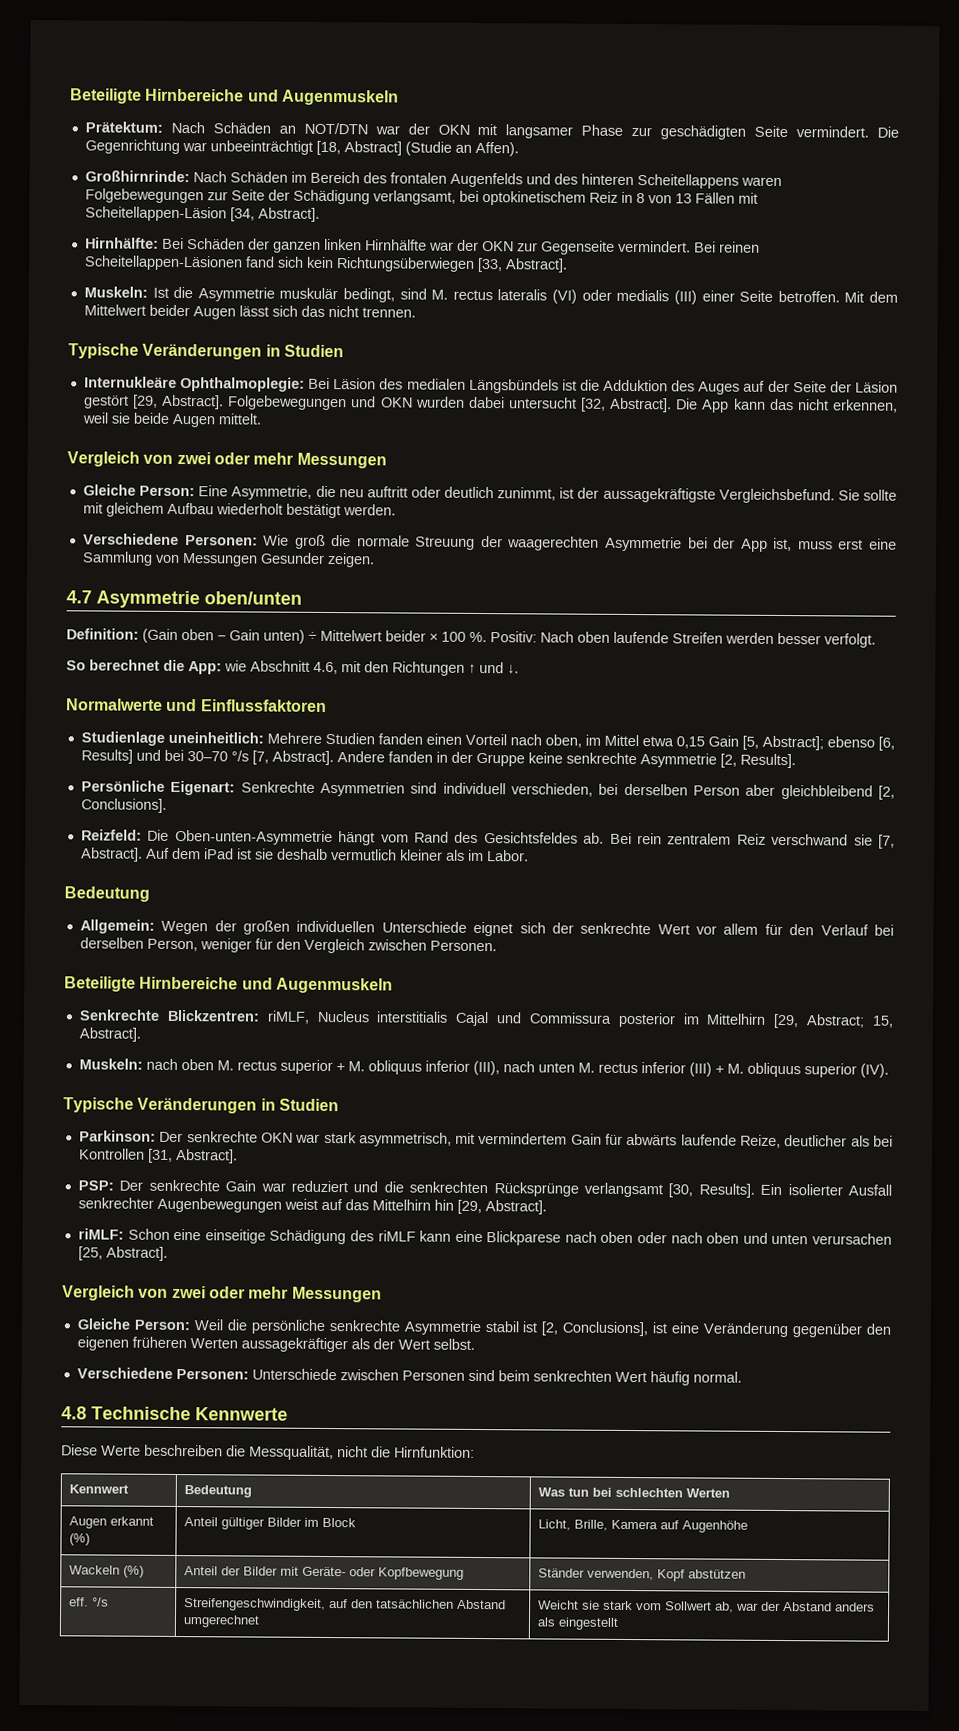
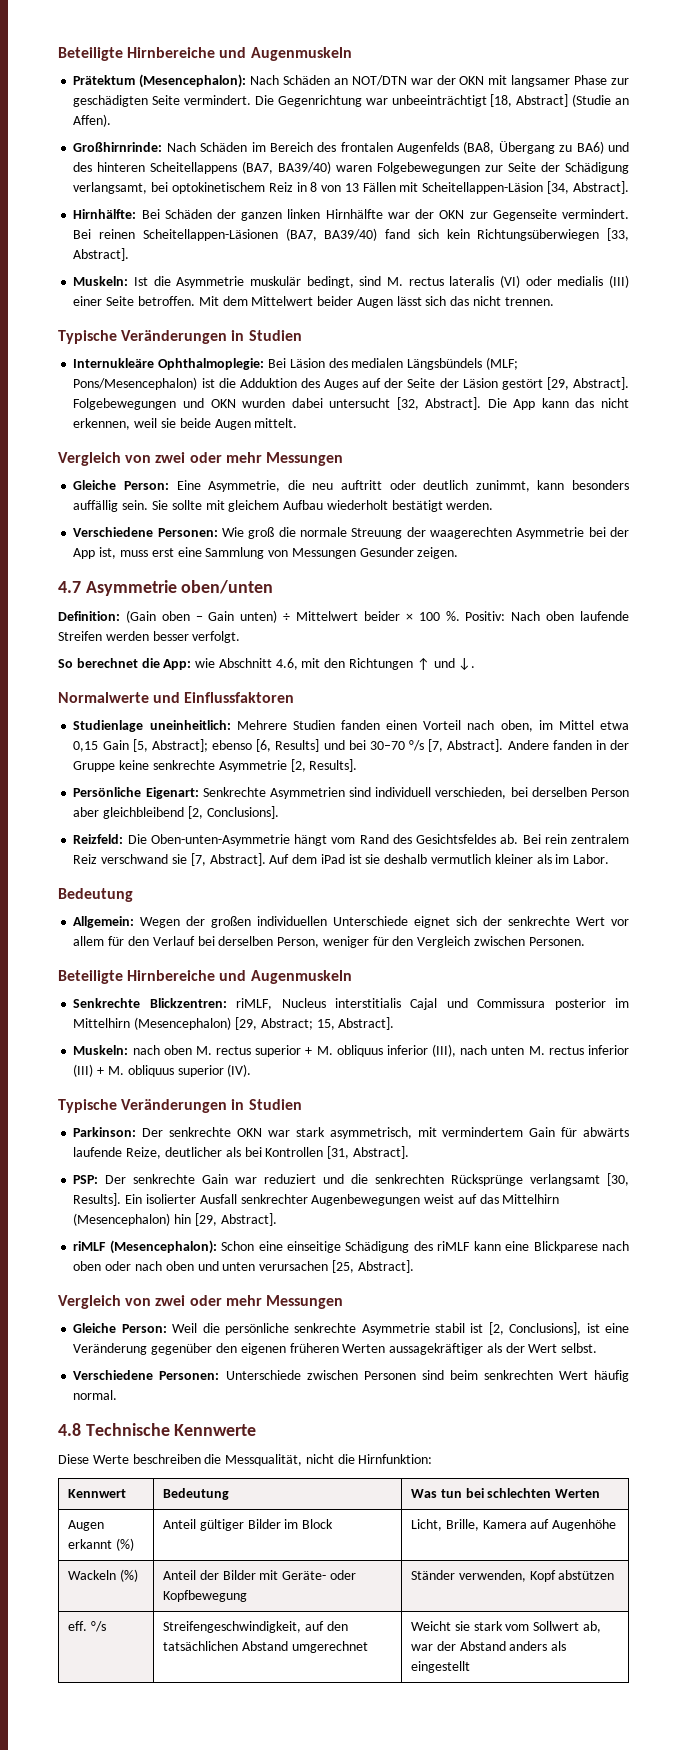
[70,88,399,106] [84,121,163,133] Beteiligte Hirnbereiche und Augenmuskeln // Prätektum: -> [58,47,352,61] [73,74,247,88] Beteiligte Hirnbereiche und Augenmuskeln // Prätektum (Mesencephalon):
(523, 180) none -> [463,141,604,154] (BA8, Übergang zu BA6)
(739, 181) none -> [242,161,332,174] (BA7, BA39/40)
(243, 263) none -> [285,228,378,241] (BA7, BA39/40)
(559, 386) none -> [485,357,518,370] [73,377,198,390] (MLF; Pons/Mesencephalon)
[559,487,835,504] ist der aussagekräftigste Vergleichsbefund. -> [537,480,630,490] [73,500,149,512] kann besonders auffällig sein.
(767, 1019) none -> [134,1017,232,1030] (Mesencephalon)
(431, 1205) none -> [73,1213,171,1226] (Mesencephalon)
[77,1228,124,1240] riMLF: -> [73,1240,217,1254] riMLF (Mesencephalon):

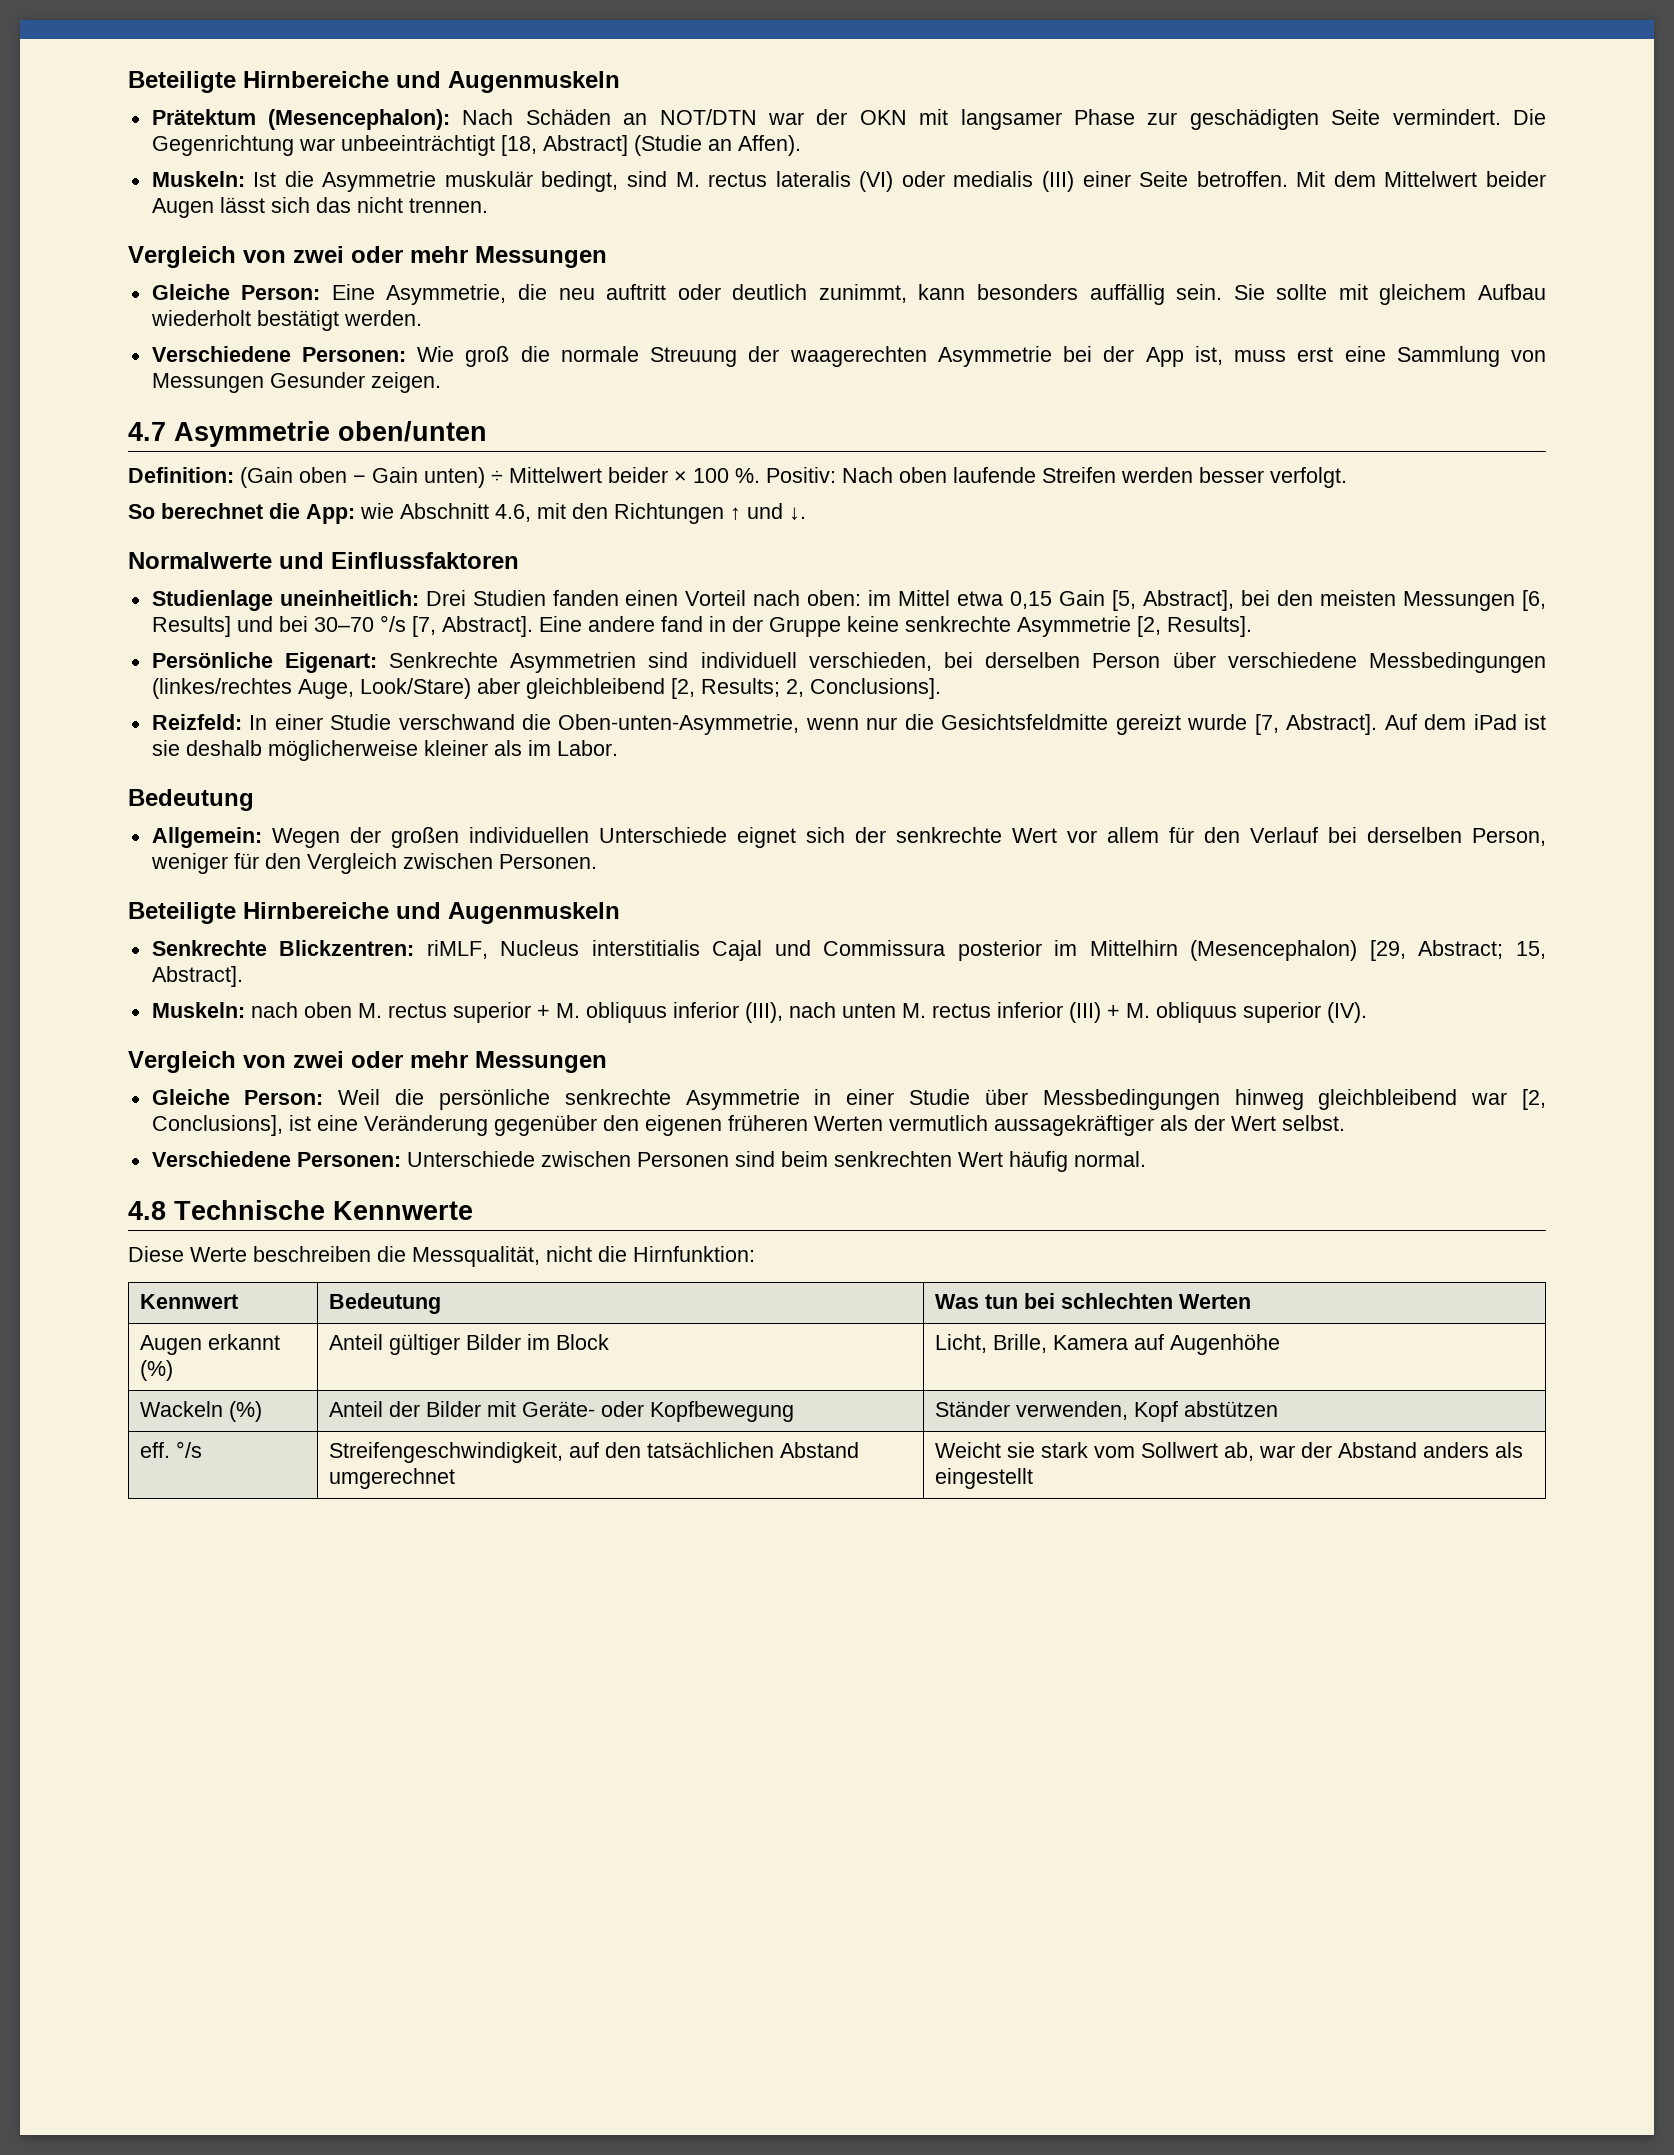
[73,141,629,154] [73,161,629,174] [73,181,629,194] [73,209,629,221] [73,228,630,241] [73,248,130,261] // Großhirnrinde: Nach Schäden im Bereich des frontalen Augenfelds (BA8, Übergang zu BA6) und des hinteren Scheitellappens (BA7, BA39/40) waren Folgebewegungen zur Seite der Schädigung verlangsamt, bei optokinetischem Reiz in 8 von 13 Fällen mit Scheitellappen-Läsion [34, Abstract]. // Hirnhälfte: Bei Schäden der ganzen linken Hirnhälfte war der OKN zur Gegenseite vermindert. Bei reinen Scheitellappen-Läsionen (BA7, BA39/40) fand sich kein Richtungsüberwiegen [33, Abstract]. -> (801, 145) none
[58,330,302,344] [73,357,518,370] [73,377,630,390] [73,397,629,410] [73,418,298,430] // Typische Veränderungen in Studien // Internukleäre Ophthalmoplegie: Bei Läsion des medialen Längsbündels (MLF; Pons/Mesencephalon) ist die Adduktion des Auges auf der Seite der Läsion gestört [29, Abstract]. Folgebewegungen und OKN wurden dabei untersucht [32, Abstract]. Die App kann das nicht erkennen, weil sie beide Augen mittelt. -> (488, 205) none
[236,720,287,730] Mehrere -> [425,590,466,606] Drei
[500,720,533,732] oben, -> [807,590,862,606] oben:
[151,739,253,752] Abstract]; ebenso -> [1143,590,1516,611] Abstract], bei den meisten Messungen
[507,740,592,750] Andere fanden -> [538,616,703,632] Eine andere fand
(630, 792) none -> [1172,652,1546,673] [151,678,471,699] über verschiedene Messbedingungen (linkes/rechtes Auge, Look/Stare)
(203, 812) none -> [700,678,804,697] Results; 2,
[127,834,630,846] [73,854,187,864] Die Oben-unten-Asymmetrie hängt vom Rand des Gesichtsfeldes ab. Bei rein zentralem Reiz verschwand sie -> [249,714,1248,735] In einer Studie verschwand die Oben-unten-Asymmetrie, wenn nur die Gesichtsfeldmitte gereizt wurde
[430,854,491,864] vermutlich -> [267,740,418,761] möglicherweise
[58,1099,302,1113] [73,1127,629,1139] [73,1146,409,1159] [73,1173,629,1186] [73,1193,560,1206] [73,1213,277,1226] [73,1240,629,1254] [73,1260,414,1273] // Typische Veränderungen in Studien // Parkinson: Der senkrechte OKN war stark asymmetrisch, mit vermindertem Gain für abwärts laufende Reize, deutlicher als bei Kontrollen [31, Abstract]. // PSP: Der senkrechte Gain war reduziert und die senkrechten Rücksprünge verlangsamt [30, Results]. Ein isolierter Ausfall senkrechter Augenbewegungen weist auf das Mittelhirn (Mesencephalon) hin [29, Abstract]. // riMLF (Mesencephalon): Schon eine einseitige Schädigung des riMLF kann eine Blickparese nach oben oder nach oben und unten verursachen [25, Abstract]. -> (1367, 1012) none
[435,1323,484,1333] stabil ist -> [814,1089,1508,1110] in einer Studie über Messbedingungen hinweg gleichbleibend war
(386, 1348) none -> [888,1115,988,1131] vermutlich

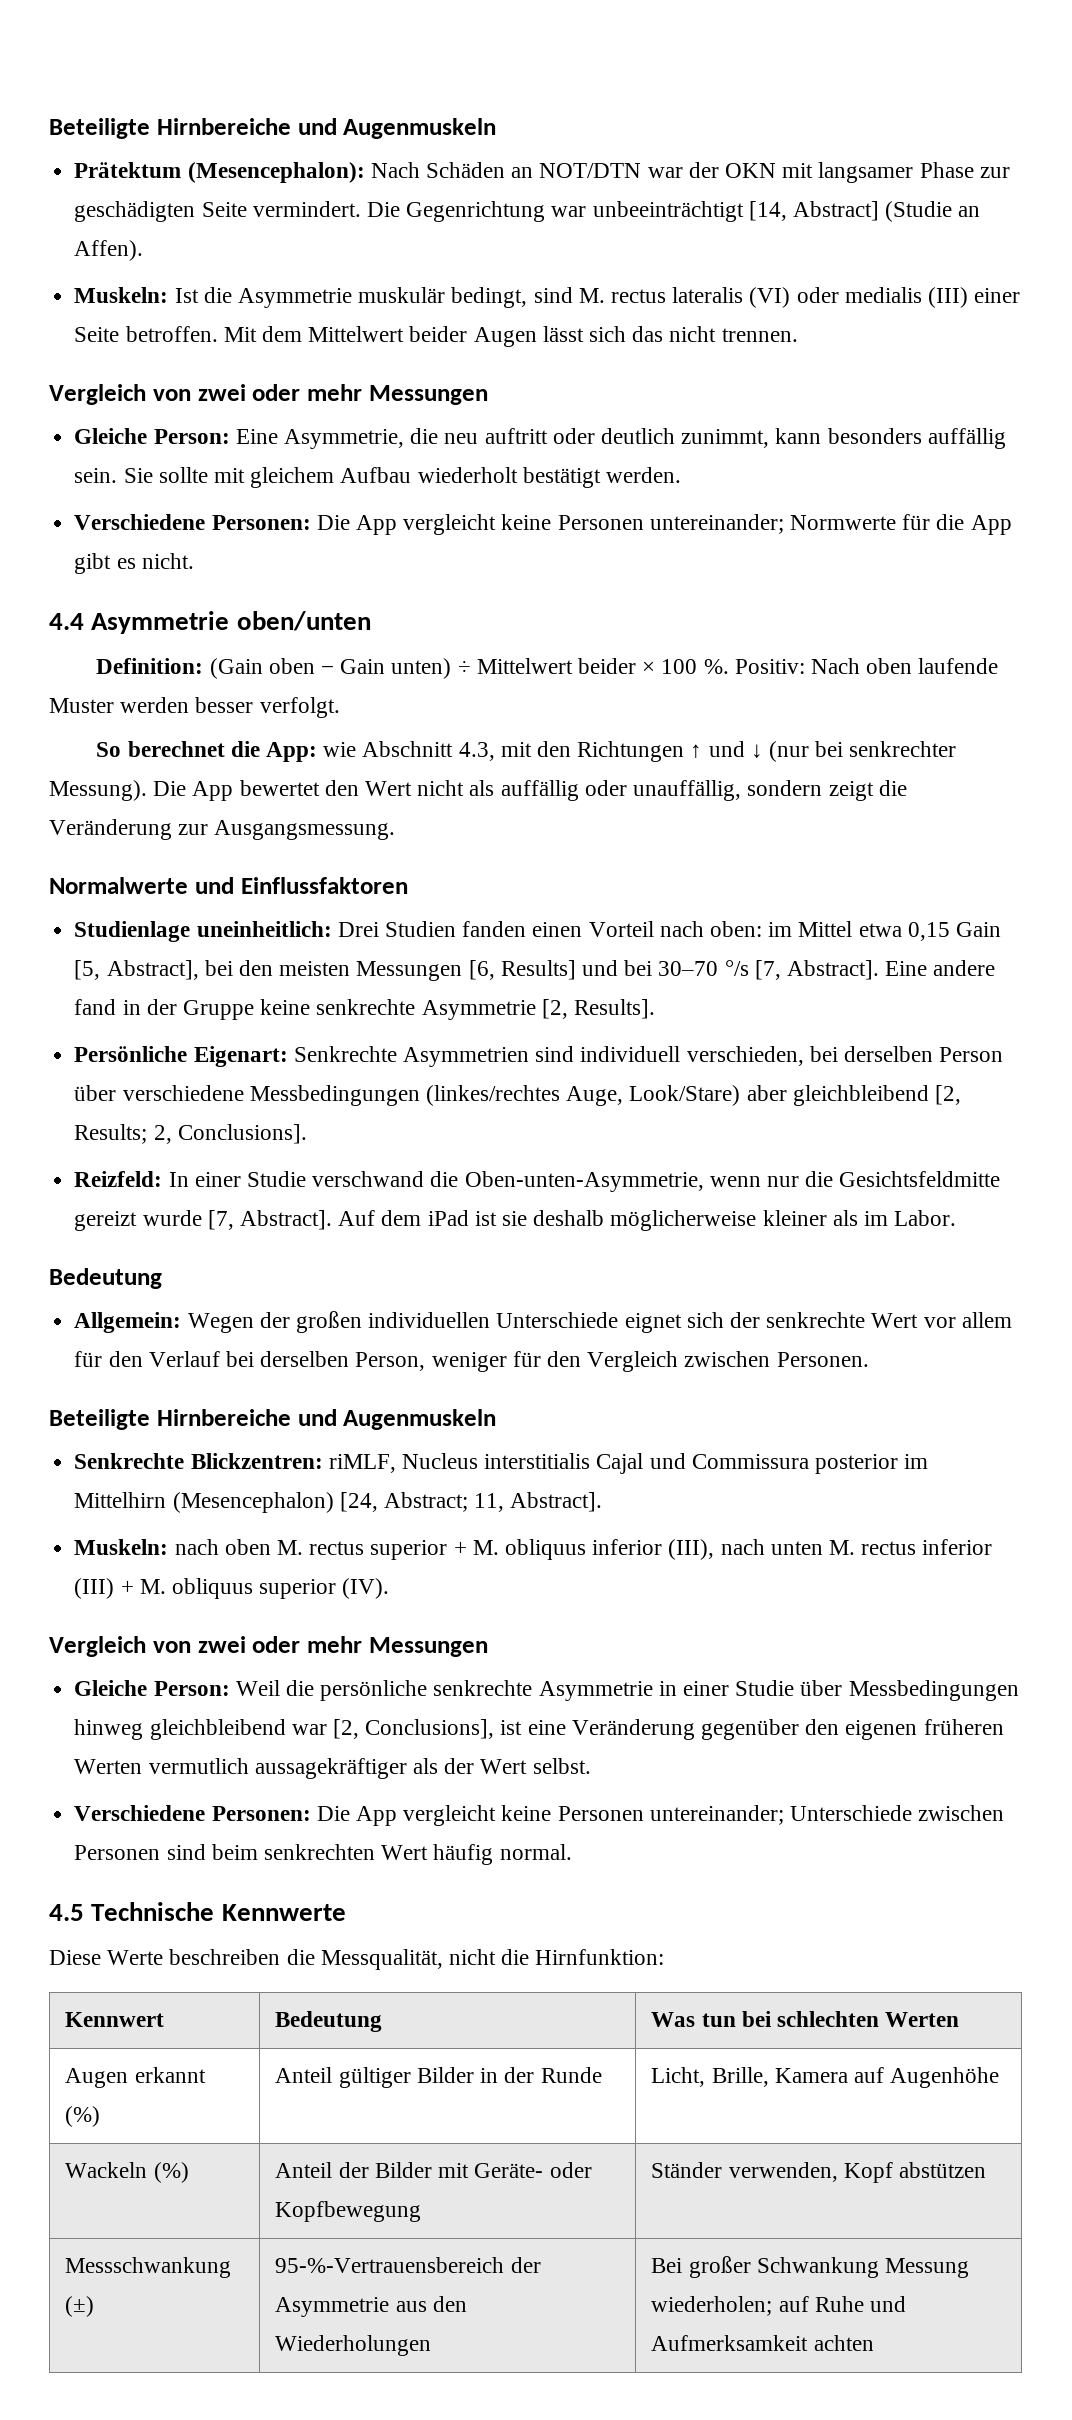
[500,135,537,156] [18, -> [748,201,787,221] [14,
[417,346,1546,367] [151,372,441,393] [128,422,166,441] Wie groß die normale Streuung der waagerechten Asymmetrie bei der App ist, muss erst eine Sammlung von Messungen Gesunder zeigen. // 4.7 -> [316,514,1012,535] [74,553,194,574] [49,613,84,630] Die App vergleicht keine Personen untereinander; Normwerte für die App gibt es nicht. // 4.4
[1042,467,1116,483] Streifen -> [49,698,114,713] Muster
[495,504,531,522] 4.6, -> [458,742,495,761] 4.3,
[789,507,806,520] ↓. -> [750,741,957,762] [49,780,907,801] [49,819,396,840] ↓ (nur bei senkrechter Messung). Die App bewertet den Wert nicht als auffällig oder unauffällig, sondern zeigt die Veränderung zur Ausgangsmessung.
[1369,940,1547,961] [29, Abstract; 15, -> [339,1492,505,1512] [24, Abstract; 11,
(401, 1159) none -> [316,1805,784,1826] Die App vergleicht keine Personen untereinander;
[128,1201,166,1220] 4.8 -> [49,1904,84,1921] 4.5
[526,1334,609,1350] im Block -> [480,2067,602,2083] in der Runde
[139,1441,202,1458] [328,1442,859,1463] [328,1468,455,1489] [934,1442,1523,1461] [934,1468,1033,1489] eff. °/s | Streifengeschwindigkeit, auf den tatsächlichen Abstand umgerechnet | Weicht sie stark vom Sollwert ab, war der Abstand anders als eingestellt -> [65,2257,232,2278] [65,2296,95,2317] [275,2257,541,2273] [275,2296,467,2317] [275,2335,432,2356] [651,2256,970,2278] [651,2296,907,2316] [651,2335,874,2351] Messschwankung (±) | 95-%-Vertrauensbereich der Asymmetrie aus den Wiederholungen | Bei großer Schwankung Messung wiederholen; auf Ruhe und Aufmerksamkeit achten

